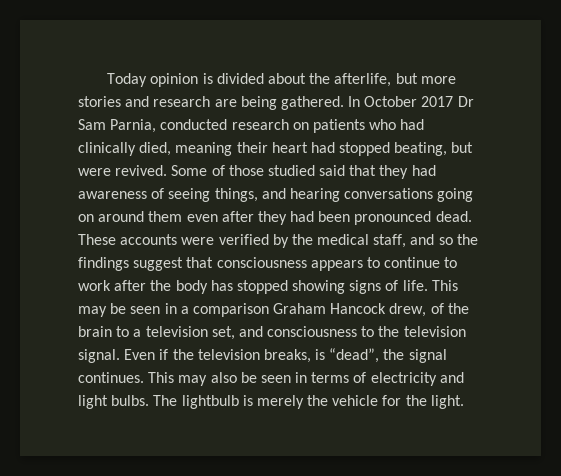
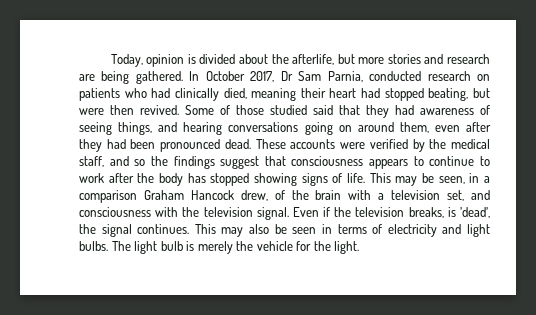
[107,73,148,87] Today -> [110,54,143,67] Today,
[421,96,454,107] 2017 -> [250,71,275,82] 2017,
(111, 172) none -> [110,105,134,115] then
[148,211,183,222] them -> [399,122,429,133] them,
[130,306,161,314] seen -> [438,176,465,184] seen,
[116,326,130,337] to -> [348,190,372,200] with
[361,326,375,337] to -> [155,207,179,217] with
[329,348,380,363] “dead”, -> [460,207,491,218] ’dead’,
[181,395,239,409] lightbulb -> [134,241,183,254] light bulb

